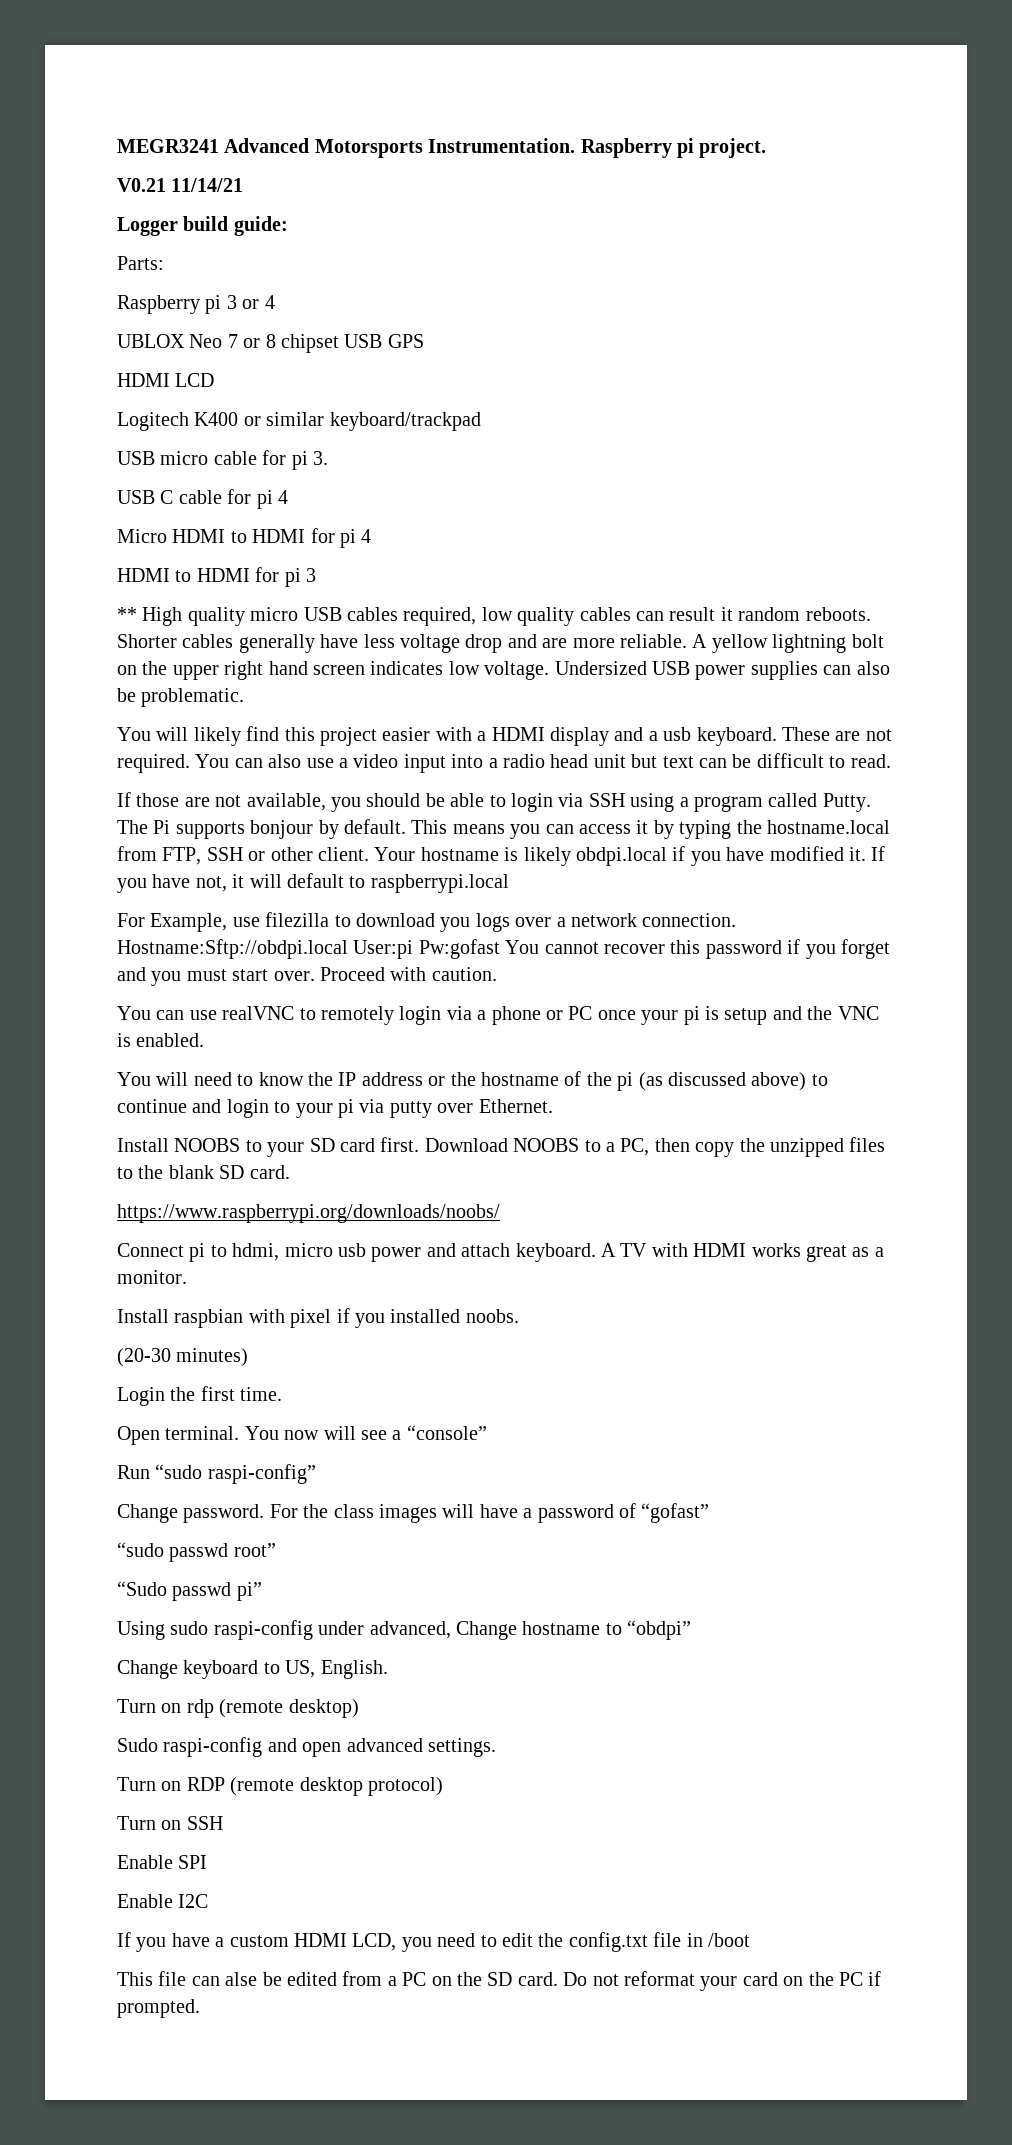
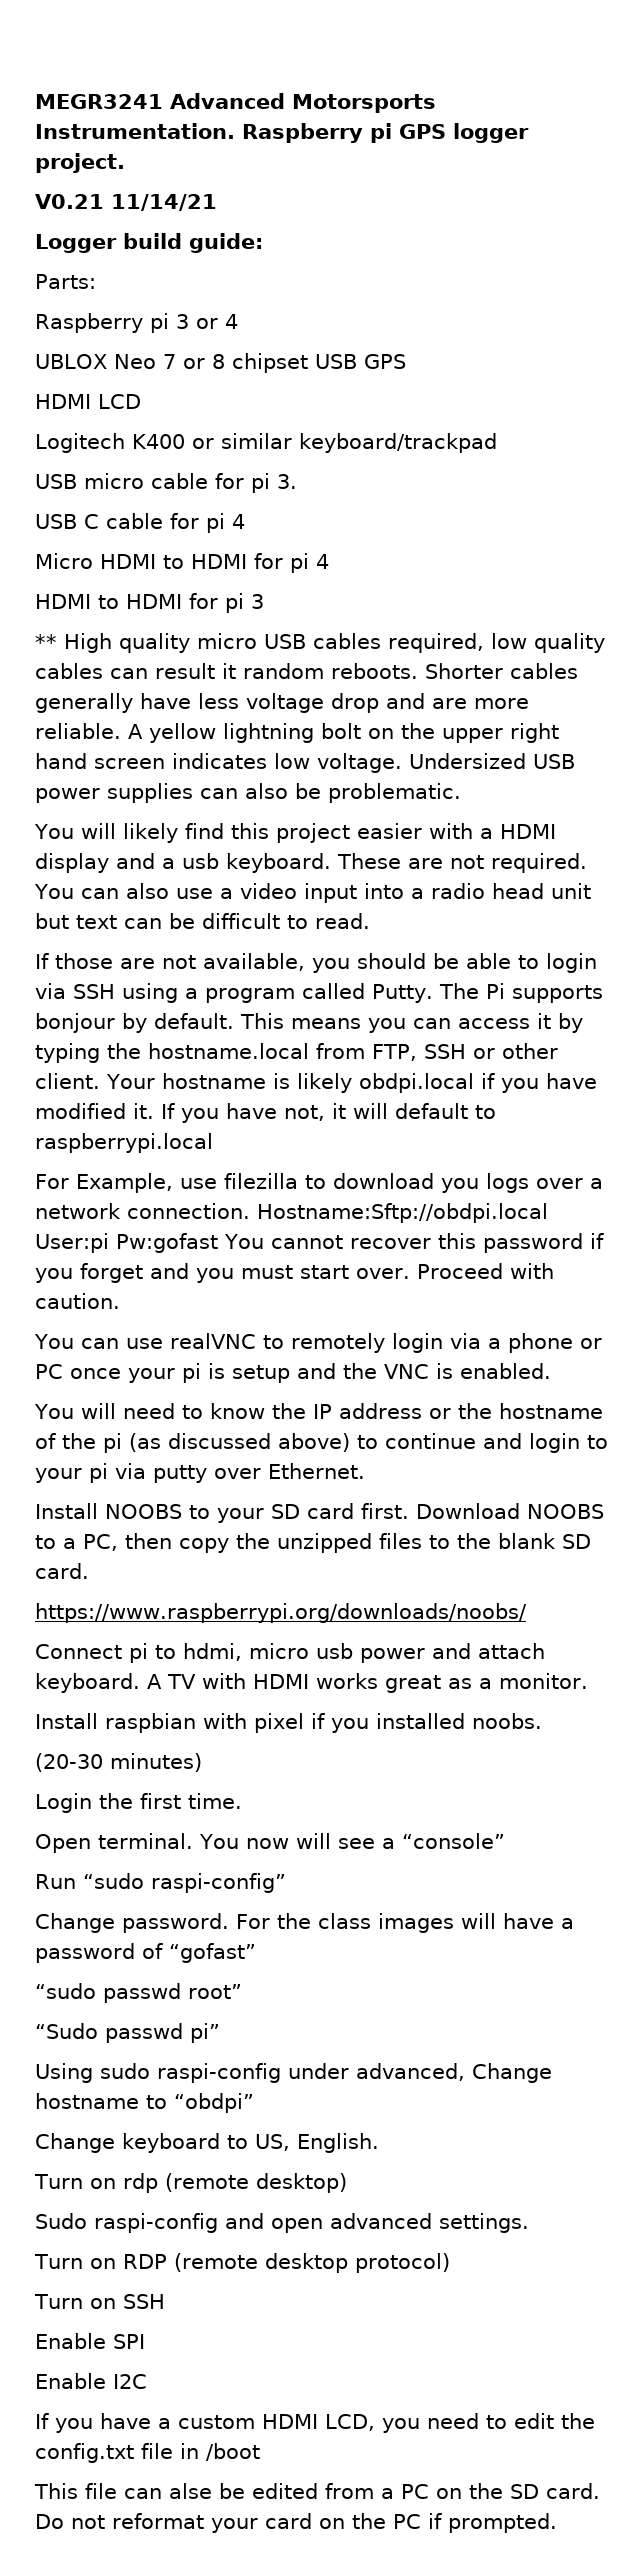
(694, 148) none -> [399,123,529,143] GPS logger

